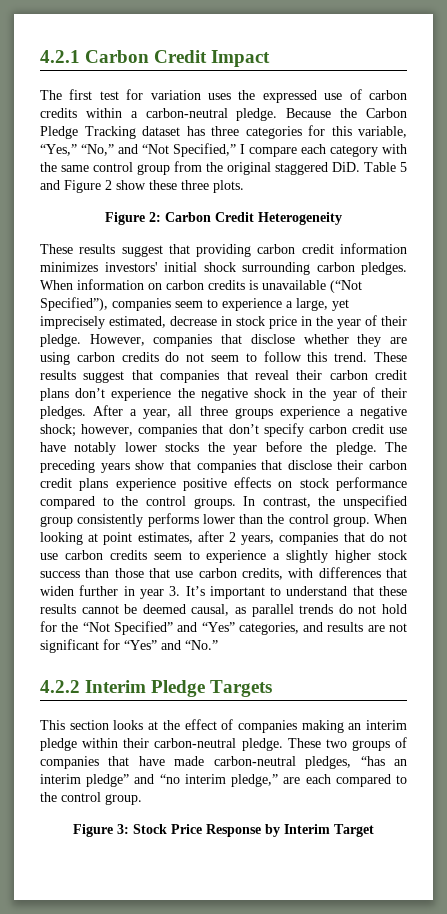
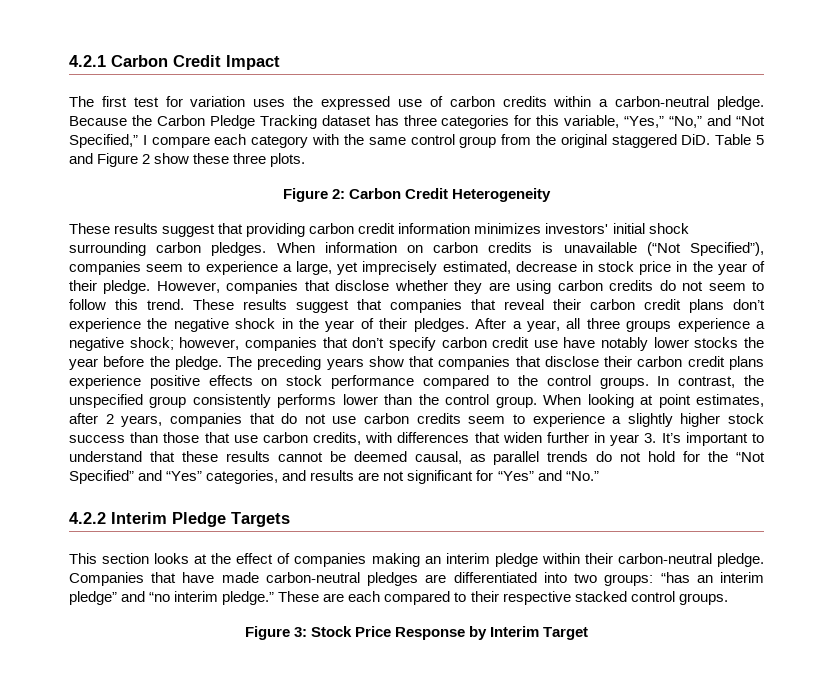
[287,737,407,751] [40,756,352,769] These two groups of companies that have made carbon-neutral pledges, -> [69,572,654,586] Companies that have made carbon-neutral pledges are differentiated into two groups:
[231,774,279,787] pledge,” -> [222,591,320,605] pledge.” These
[40,792,142,805] the control group. -> [470,591,728,605] their respective stacked control groups.

